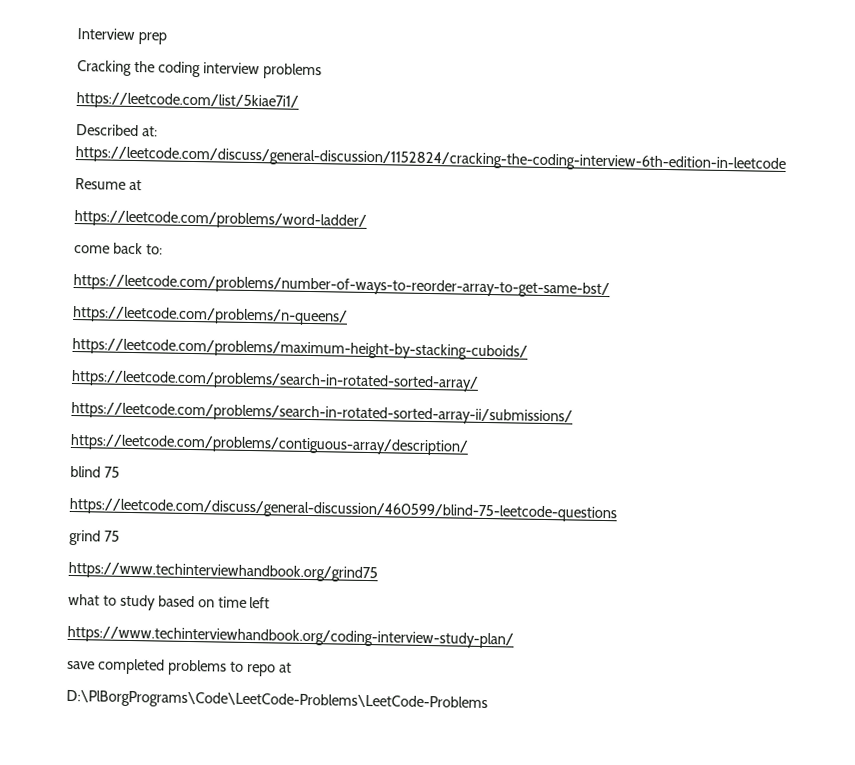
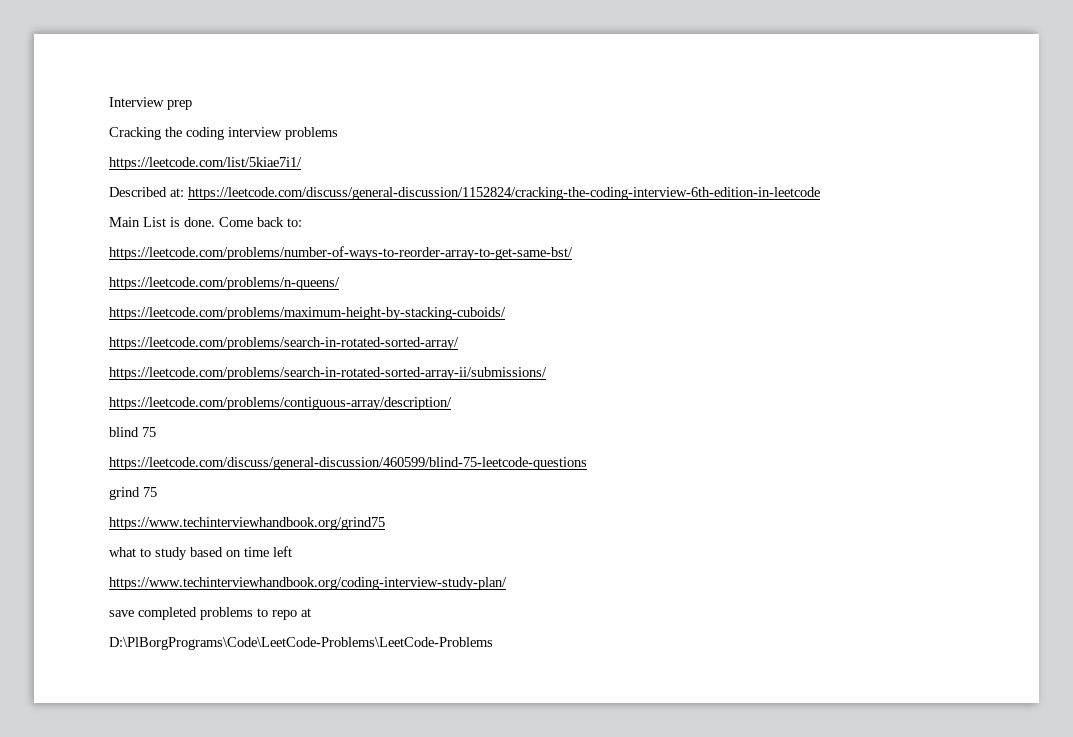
[75,178,142,191] [74,210,367,230] [74,245,110,254] Resume at // https://leetcode.com/problems/word-ladder/ // come -> [109,217,253,227] Main List is done. Come

